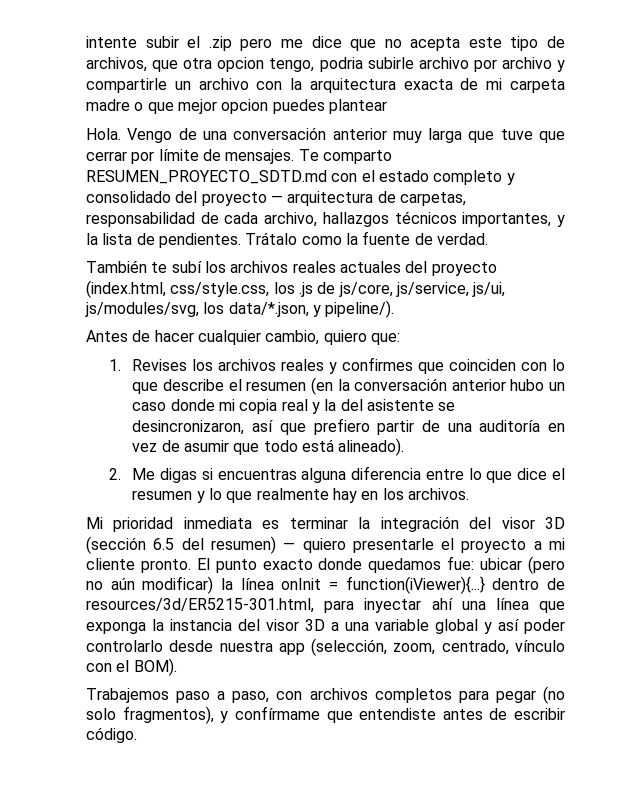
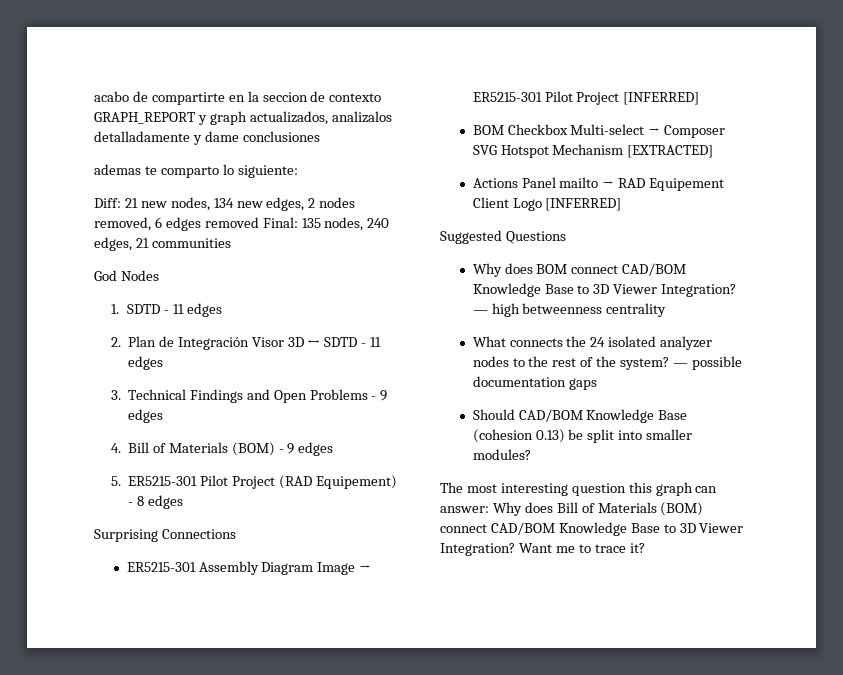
[86,36,565,51] [86,57,566,72] [86,78,565,93] [86,99,387,114] [86,127,565,143] [86,149,392,164] [86,170,515,185] [86,191,466,206] [86,211,565,227] [86,231,488,248] [86,260,497,276] [86,280,506,298] [85,300,395,318] [86,330,400,345] [109,357,566,374] [132,377,565,395] [132,399,456,414] [132,418,566,435] [132,438,405,456] [109,466,565,483] [132,488,469,503] [86,516,566,532] [86,536,565,554] [86,556,566,574] [86,576,565,594] [86,598,565,613] [86,619,565,634] [86,638,565,656] [86,658,177,676] [86,686,565,704] [86,706,565,724] [86,727,137,743] intente subir el .zip pero me dice que no acepta este tipo de archivos, que otra opcion tengo, podria subirle archivo por archivo y compartirle un archivo con la arquitectura exacta de mi carpeta madre o que mejor opcion puedes plantear // Hola. Vengo de una conversación anterior muy larga que tuve que cerrar por límite de mensajes. Te comparto RESUMEN_PROYECTO_SDTD.md con el estado completo y consolidado del proyecto — arquitectura de carpetas, responsabilidad de cada archivo, hallazgos técnicos importantes, y la lista de pendientes. Trátalo como la fuente de verdad. // También te subí los archivos reales actuales del proyecto (index.html, css/style.css, los .js de js/core, js/service, js/ui, js/modules/svg, los data/*.json, y pipeline/). // Antes de hacer cualquier cambio, quiero que: // 1. Revises los archivos reales y confirmes que coinciden con lo que describe el resumen (en la conversación anterior hubo un caso donde mi copia real y la del asistente se desincronizaron, así que prefiero partir de una auditoría en vez de asumir que todo está alineado). // 2. Me digas si encuentras alguna diferencia entre lo que dice el resumen y lo que realmente hay en los archivos. // Mi prioridad inmediata es terminar la integración del visor 3D (sección 6.5 del resumen) — quiero presentarle el proyecto a mi cliente pronto. El punto exacto donde quedamos fue: ubicar (pero no aún modificar) la línea onInit = function(iViewer){...} dentro de resources/3d/ER5215-301.html, para inyectar ahí una línea que exponga la instancia del visor 3D a una variable global y así poder controlarlo desde nuestra app (selección, zoom, centrado, vínculo con el BOM). // Trabajemos paso a paso, con archivos completos para pegar (no solo fragmentos), y confírmame que entendiste antes de escribir código. -> [94,91,382,105] [94,111,392,125] [94,131,320,145] [94,164,298,178] [94,197,356,211] [94,217,390,231] [94,237,231,251] [94,270,159,281] [110,303,223,317] [110,336,382,350] [127,356,163,370] [110,389,388,403] [127,409,163,423] [110,442,334,456] [110,475,397,489] [127,495,183,509] [94,529,236,542] [126,561,372,575] [472,91,700,105] [472,124,726,138] [472,144,714,158] [472,177,725,191] [472,197,622,211] [440,230,566,244] [472,263,687,277] [472,283,737,297] [472,303,667,317] [472,336,713,350] [472,356,742,370] [472,376,597,390] [472,409,688,423] [472,429,693,443] [472,449,531,460] [440,482,718,496] [440,502,704,516] [440,522,744,536] [440,543,645,556] acabo de compartirte en la seccion de contexto GRAPH_REPORT y graph actualizados, analizalos detalladamente y dame conclusiones // ademas te comparto lo siguiente: // Diff: 21 new nodes, 134 new edges, 2 nodes removed, 6 edges removed Final: 135 nodes, 240 edges, 21 communities // God Nodes // 1. SDTD - 11 edges // 2. Plan de Integración Visor 3D ↔ SDTD - 11 edges // 3. Technical Findings and Open Problems - 9 edges // 4. Bill of Materials (BOM) - 9 edges // 5. ER5215-301 Pilot Project (RAD Equipement) - 8 edges // Surprising Connections // ER5215-301 Assembly Diagram Image → ER5215-301 Pilot Project [INFERRED] // BOM Checkbox Multi-select → Composer SVG Hotspot Mechanism [EXTRACTED] // Actions Panel mailto → RAD Equipement Client Logo [INFERRED] // Suggested Questions // Why does BOM connect CAD/BOM Knowledge Base to 3D Viewer Integration? — high betweenness centrality // What connects the 24 isolated analyzer nodes to the rest of the system? — possible documentation gaps // Should CAD/BOM Knowledge Base (cohesion 0.13) be split into smaller modules? // The most interesting question this graph can answer: Why does Bill of Materials (BOM) connect CAD/BOM Knowledge Base to 3D Viewer Integration? Want me to trace it?

